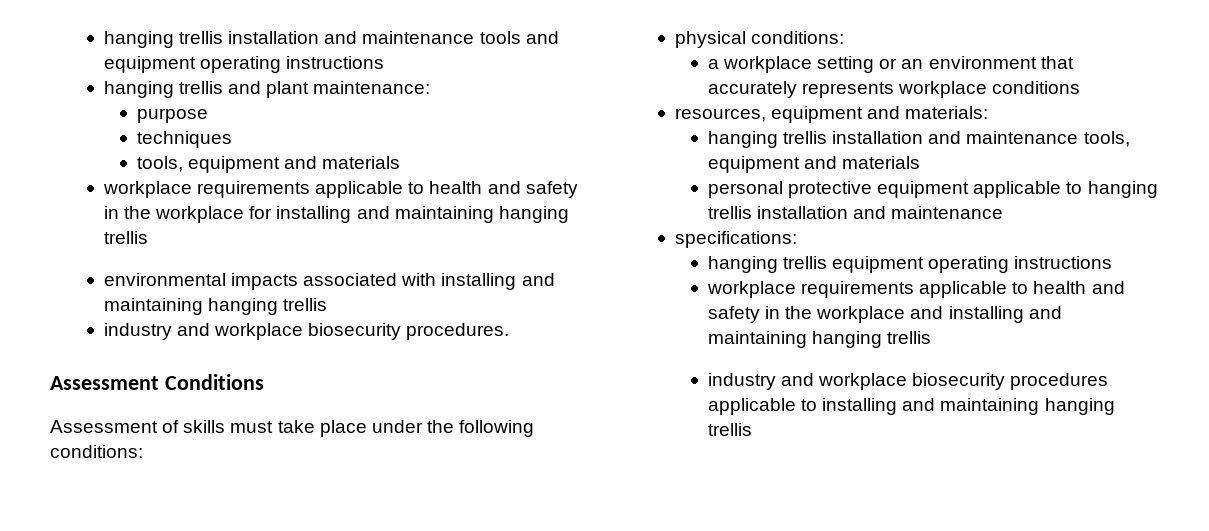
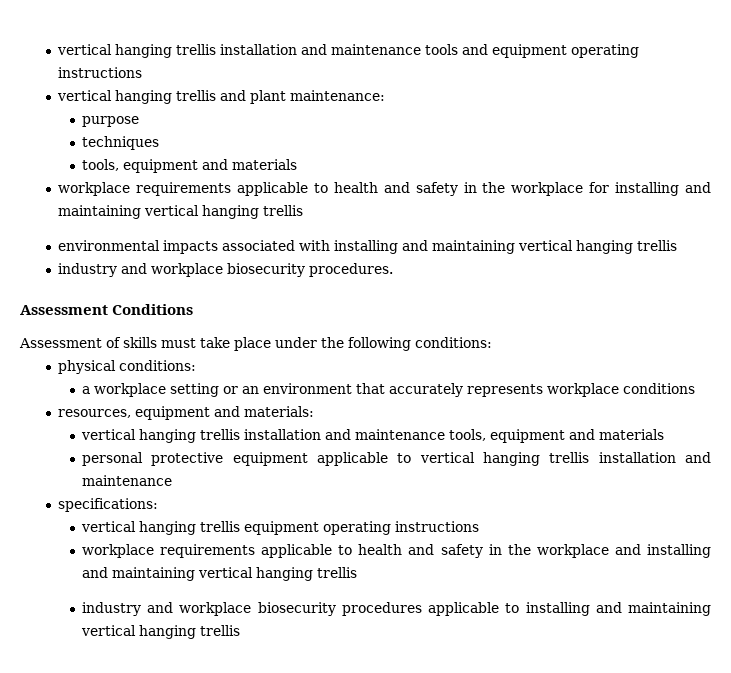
(103, 39) none -> [57,44,113,55] vertical
(385, 62) none -> [57,90,113,101] vertical
(494, 214) none -> [144,205,200,216] vertical
(203, 306) none -> [518,240,574,251] vertical
(989, 112) none -> [81,429,137,440] vertical
(1083, 188) none -> [419,452,475,463] vertical
(797, 239) none -> [81,521,137,532] vertical
(807, 339) none -> [198,567,254,578] vertical
(1040, 406) none -> [81,625,137,636] vertical

